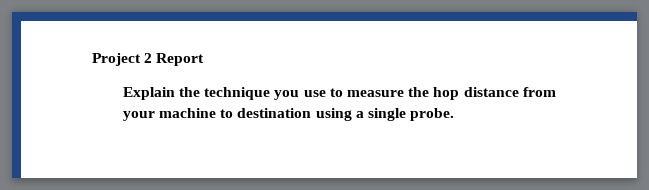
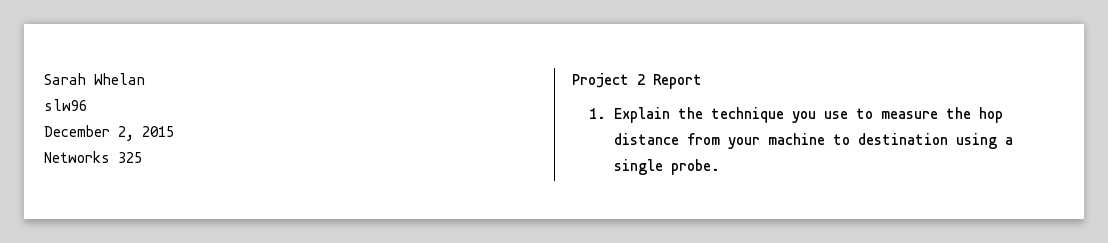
(92, 59) none -> [44,73,145,85] [44,99,87,111] [44,125,174,141] [44,151,142,163] Sarah Whelan // slw96 // December 2, 2015 // Networks 325 //
(205, 59) none -> [589,108,607,119] 1.

